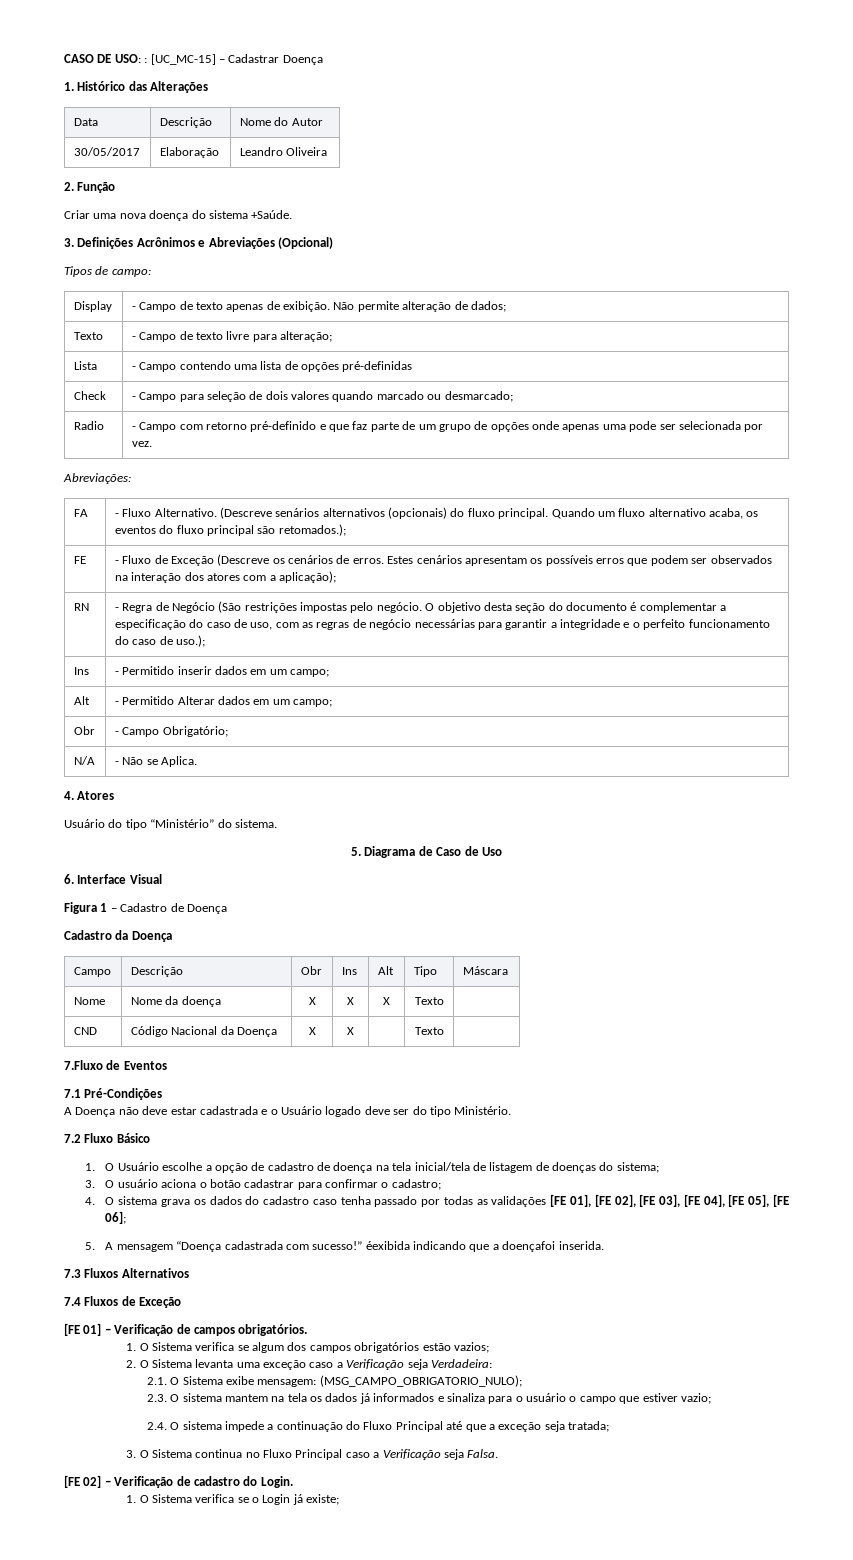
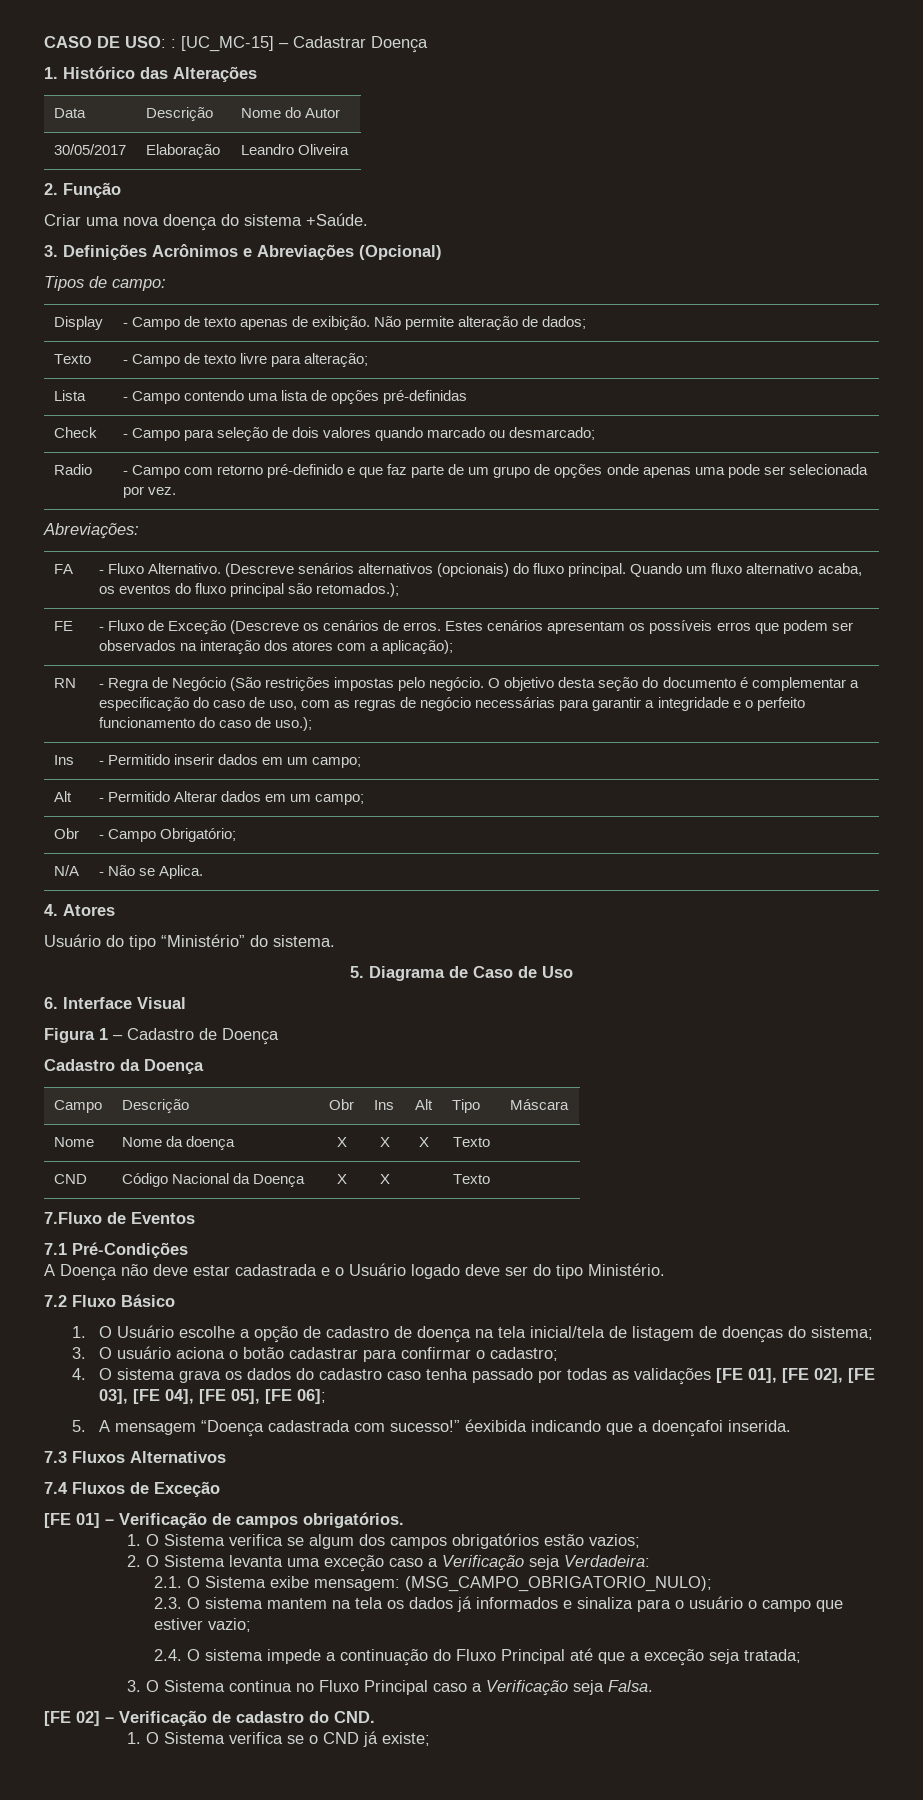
[260,1476,293,1488] Login. -> [334,1711,375,1723] CND.
[262,1494,291,1505] Login -> [322,1732,359,1744] CND

